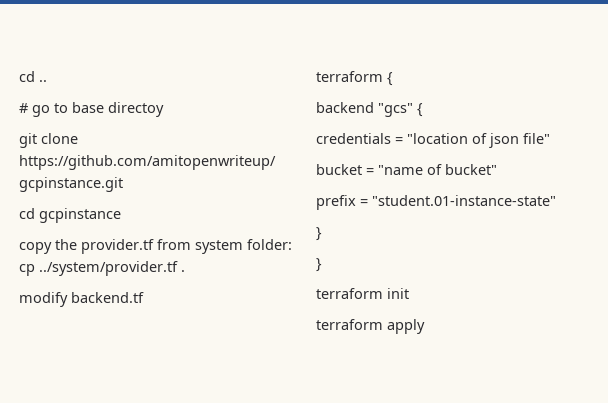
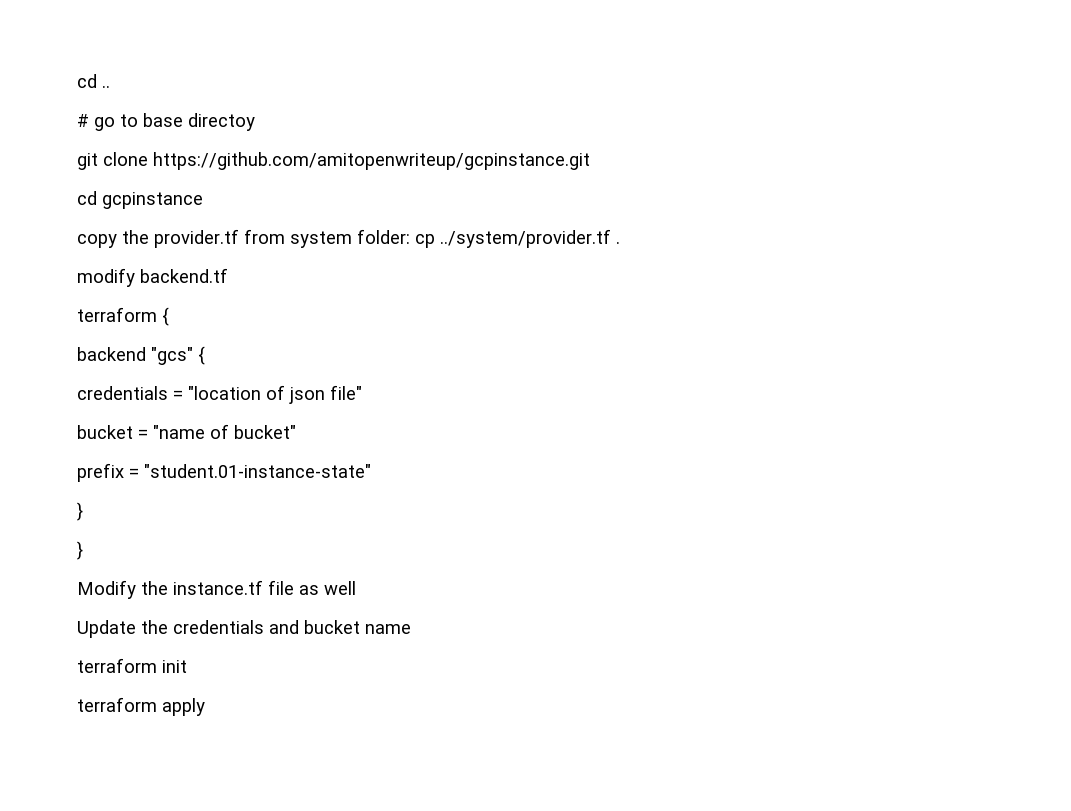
(322, 265) none -> [77,580,356,599] [77,620,411,638] // Modify the instance.tf file as well // Update the credentials and bucket name

